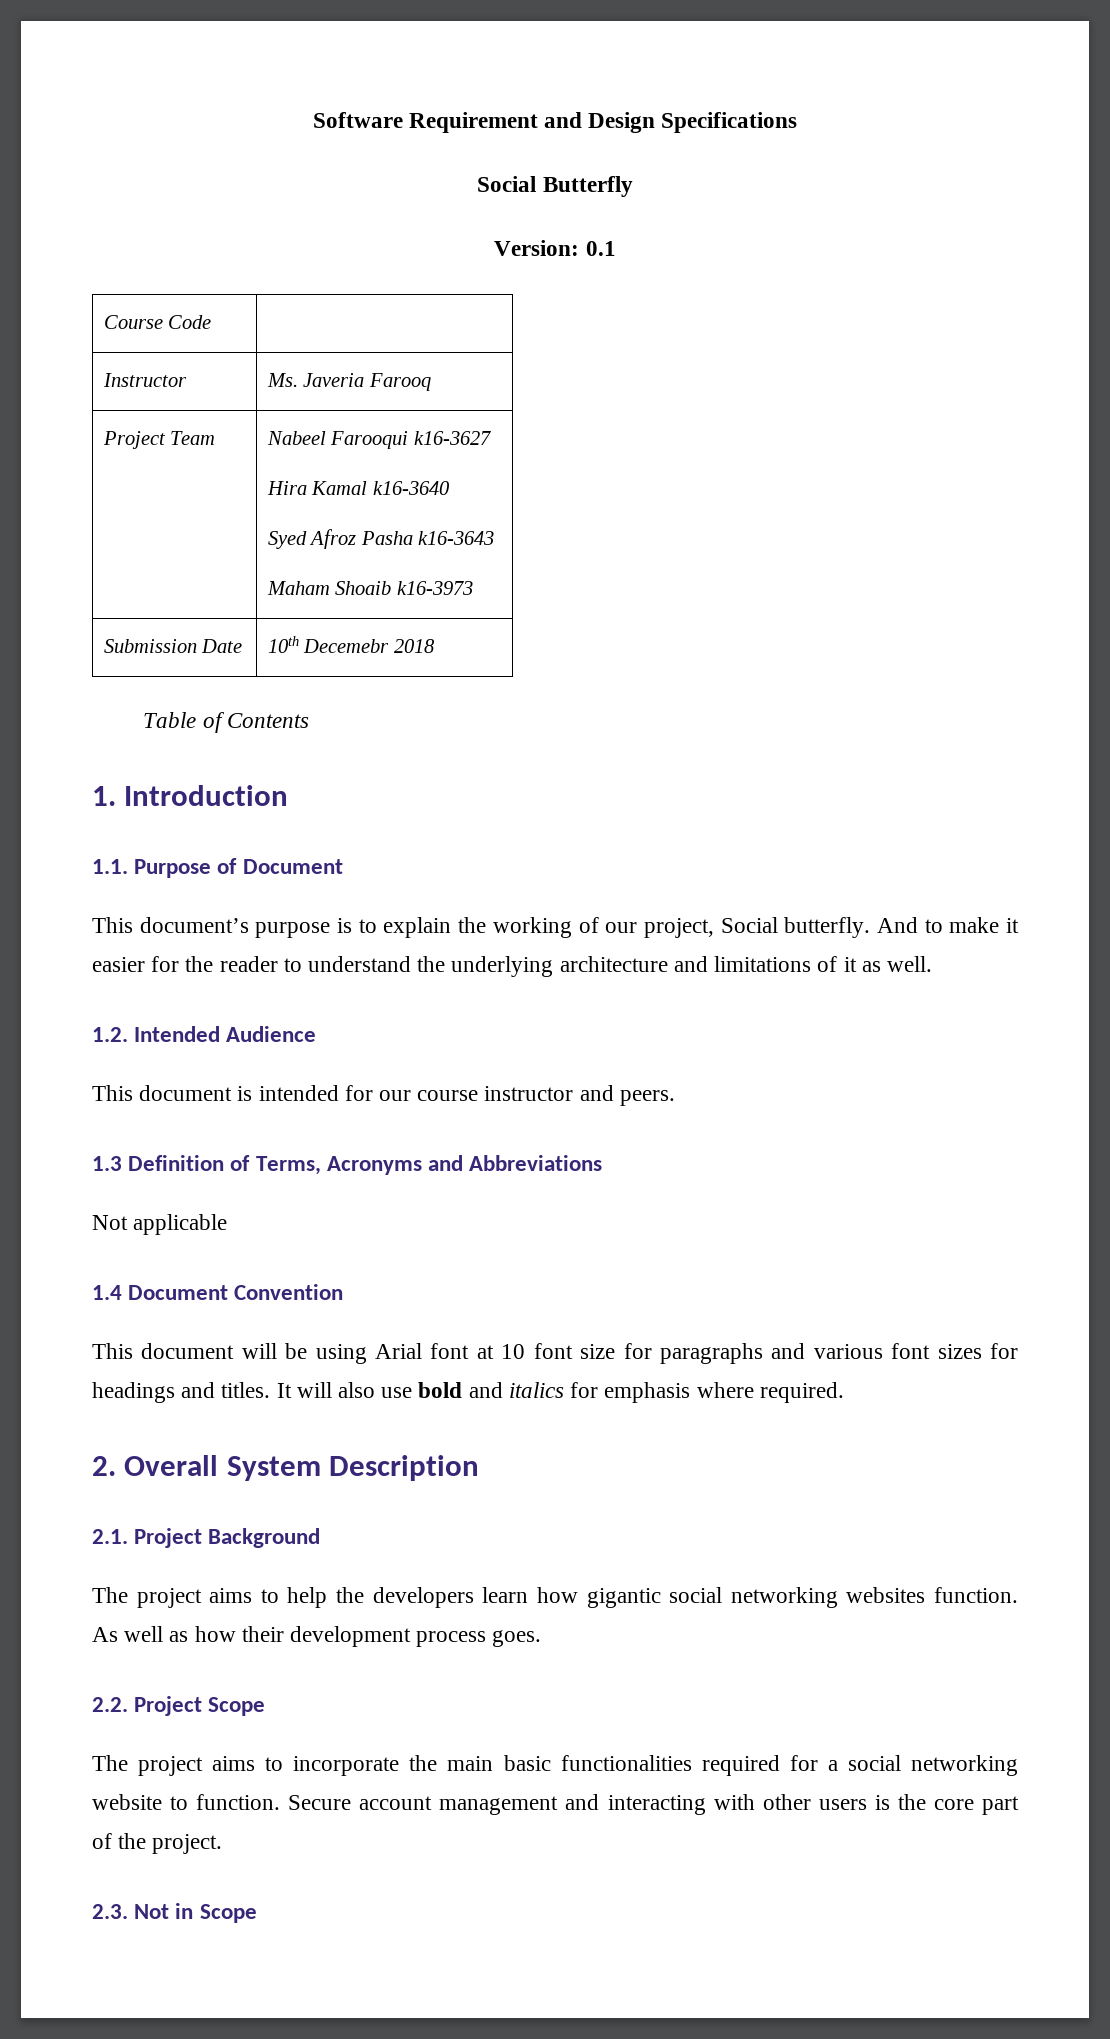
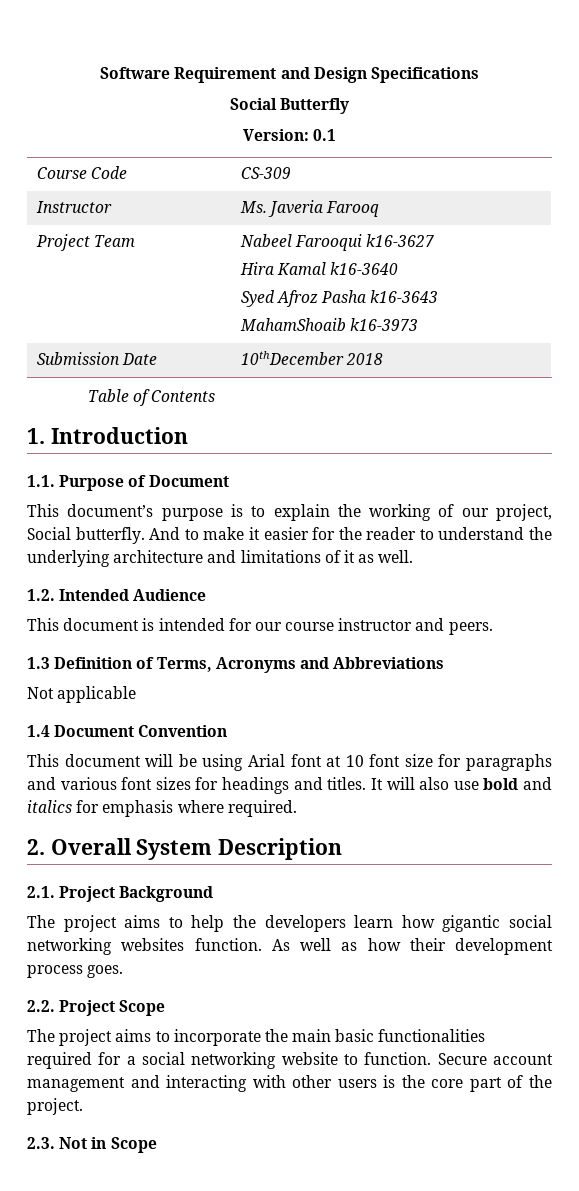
(212, 322) none -> [240,167,291,179] CS-309
[266,581,392,595] Maham Shoaib -> [239,318,346,331] MahamShoaib
[267,636,390,653] 10th Decemebr -> [240,351,344,365] 10thDecember

